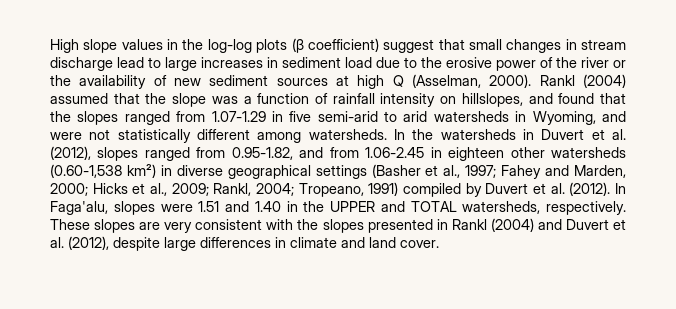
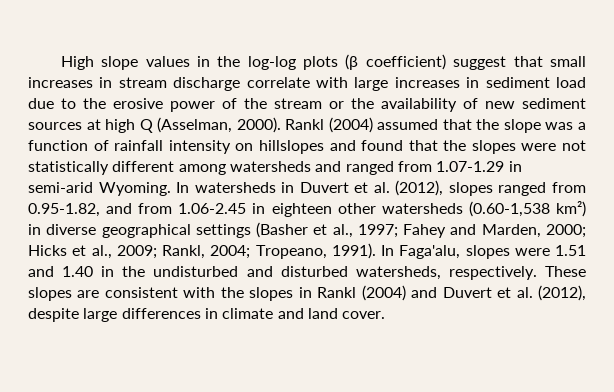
[506,39,562,53] changes -> [28,77,93,88] increases
[117,57,161,68] lead to -> [246,77,349,88] correlate with
[581,57,609,68] river -> [274,98,322,109] stream
[461,93,523,107] hillslopes, -> [258,140,324,154] hillslopes
[124,111,626,125] ranged from 1.07-1.29 in five semi-arid to arid watersheds in Wyoming, and -> (516, 147) none
[308,129,434,140] watersheds. In the -> [229,161,522,175] [28,182,190,196] watersheds and ranged from 1.07-1.29 in semi-arid Wyoming. In
[368,182,611,197] 1991) compiled by Duvert et al. (2012). -> [331,243,376,259] 1991).
[330,201,457,212] UPPER and TOTAL -> [153,266,348,277] undisturbed and disturbed
[164,222,193,233] very -> (100, 294) none
[367,219,433,233] presented -> (294, 294) none

